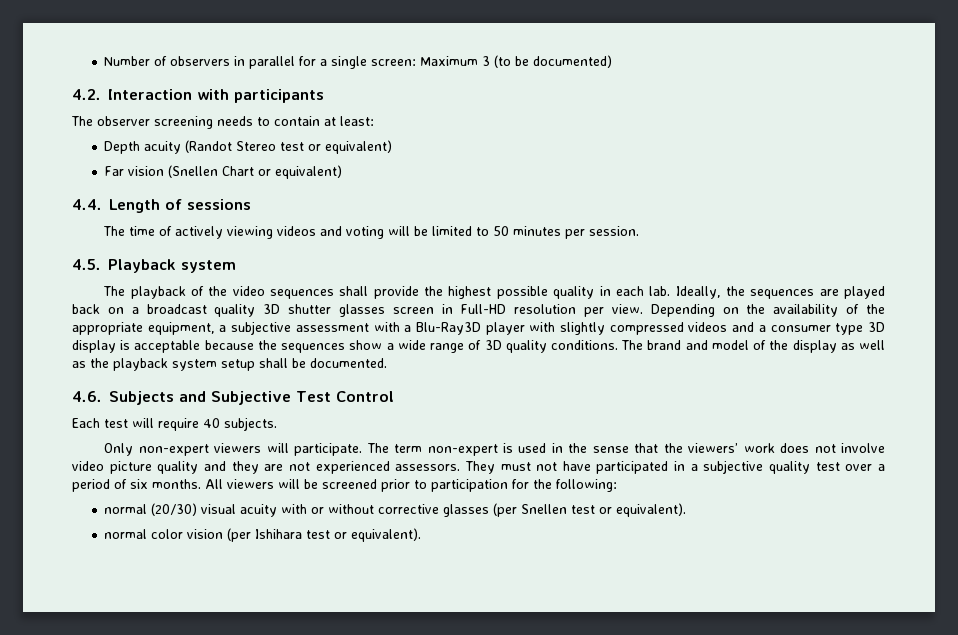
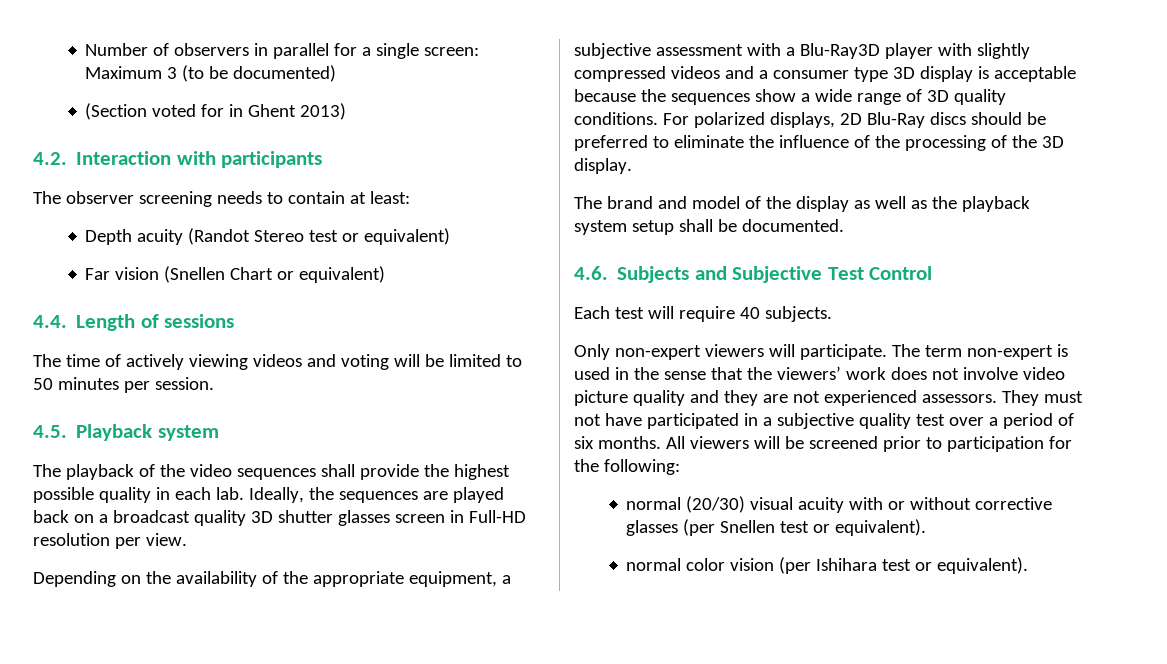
(613, 61) none -> [85,103,347,120] // (Section voted for in Ghent 2013)
(643, 309) none -> (187, 539) //
(618, 345) none -> [662,112,1046,128] [574,135,1064,151] [574,158,632,174] For polarized displays, 2D Blu-Ray discs should be preferred to eliminate the influence of the processing of the 3D display. //

